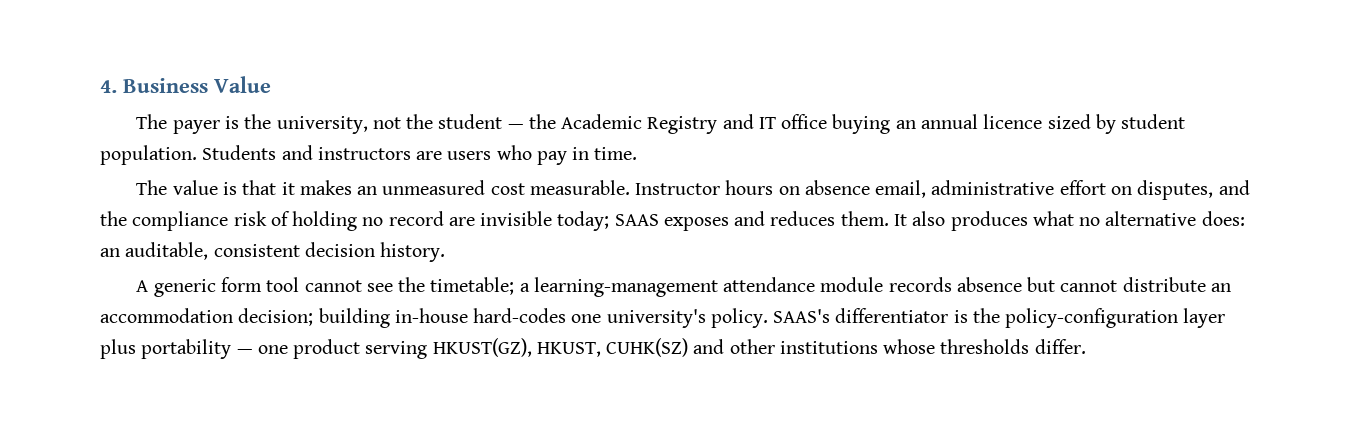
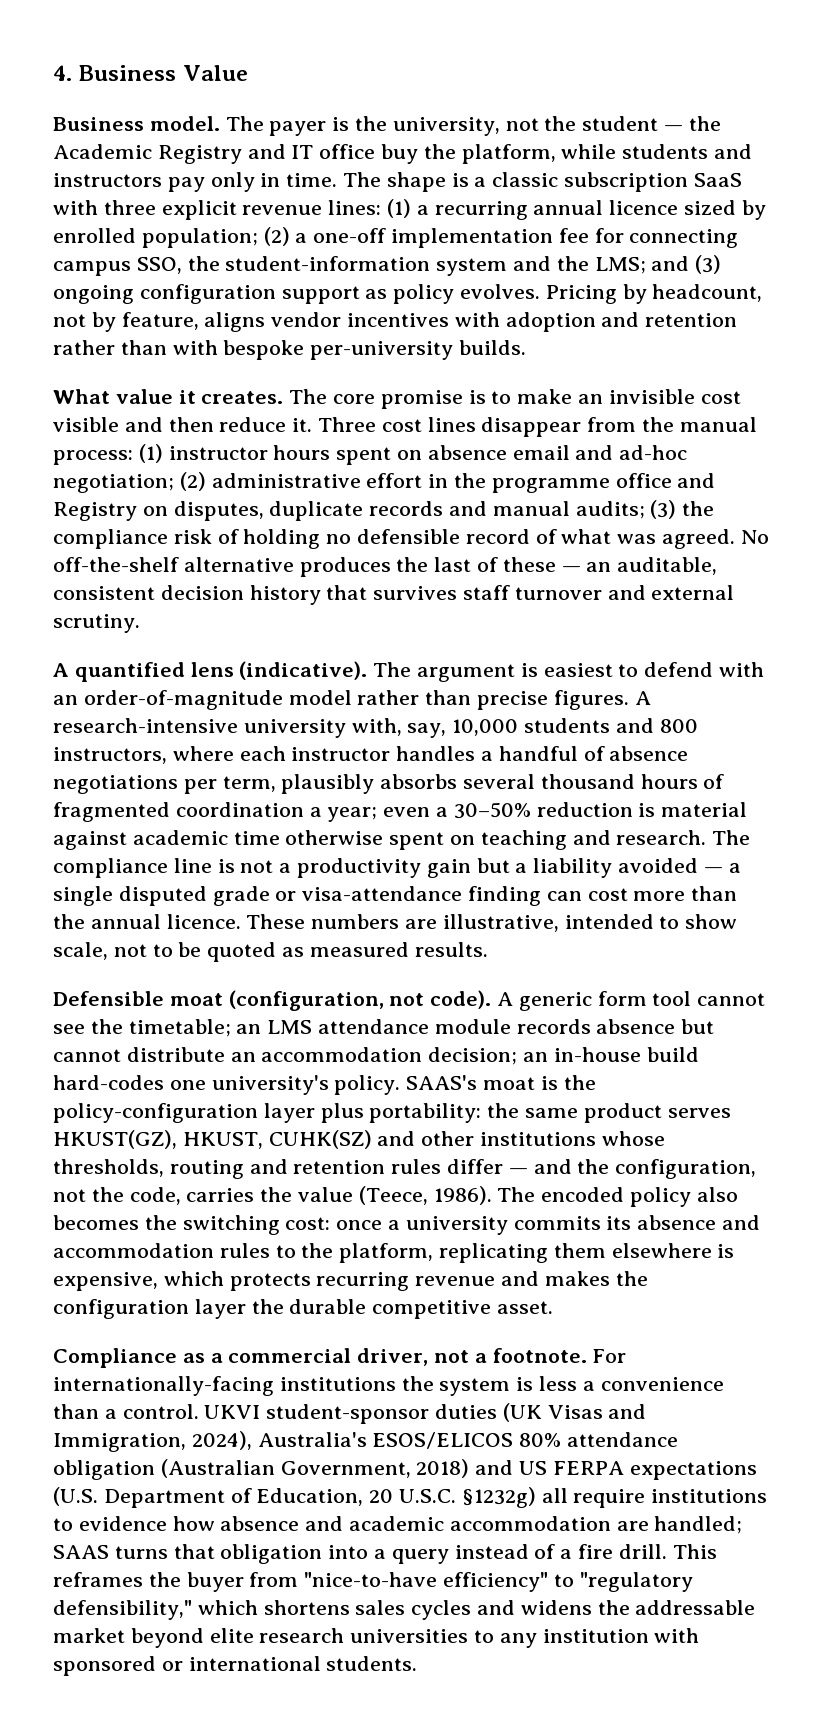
(271, 84) none -> [53,116,220,131] Business model.
[832,114,1186,134] [100,145,638,165] [136,180,1250,200] buying an annual licence sized by student population. Students and instructors are users who pay in time. // The value is that it makes an unmeasured cost measurable. Instructor hours on absence email, administrative effort on disputes, and -> [381,144,753,164] [53,172,742,192] [53,199,766,220] [53,227,739,248] [53,255,722,276] [53,284,763,304] [53,312,738,332] [53,340,527,360] [53,389,741,409] [53,417,757,437] [53,444,688,465] [53,472,716,493] [53,500,677,521] buy the platform, while students and instructors pay only in time. The shape is a classic subscription SaaS with three explicit revenue lines: (1) a recurring annual licence sized by enrolled population; (2) a one-off implementation fee for connecting campus SSO, the student-information system and the LMS; and (3) ongoing configuration support as policy evolves. Pricing by headcount, not by feature, aligns vendor incentives with adoption and retention rather than with bespoke per-university builds. // What value it creates. The core promise is to make an invisible cost visible and then reduce it. Three cost lines disappear from the manual process: (1) instructor hours spent on absence email and ad-hoc negotiation; (2) administrative effort in the programme office and Registry on disputes, duplicate records and manual audits; (3)
[388,211,1245,231] [100,242,446,262] record are invisible today; SAAS exposes and reduces them. It also produces what no alternative does: an auditable, consistent decision history. // -> [357,529,769,549] [53,557,718,577] [53,585,735,605] [53,614,140,633] [53,661,765,682] [53,690,651,710] [53,718,698,738] [53,746,689,764] [53,774,725,794] [53,802,748,822] [53,830,751,850] [53,858,741,878] [53,886,738,906] [53,914,738,932] [53,942,488,962] [53,990,492,1011] defensible record of what was agreed. No off-the-shelf alternative produces the last of these — an auditable, consistent decision history that survives staff turnover and external scrutiny. // A quantified lens (indicative). The argument is easiest to defend with an order-of-magnitude model rather than precise figures. A research-intensive university with, say, 10,000 students and 800 instructors, where each instructor handles a handful of absence negotiations per term, plausibly absorbs several thousand hours of fragmented coordination a year; even a 30–50% reduction is material against academic time otherwise spent on teaching and research. The compliance line is not a productivity gain but a liability avoided — a single disputed grade or visa-attendance finding can cost more than the annual licence. These numbers are illustrative, intended to show scale, not to be quoted as measured results. // Defensible moat (configuration, not code).
[519,277,718,297] a learning-management -> [236,1020,313,1034] an LMS
[318,308,468,328] building in-house -> [523,1047,699,1062] an in-house build
[835,308,949,323] differentiator -> [483,1077,536,1090] moat
[141,339,428,359] portability — one product serving -> [369,1103,731,1123] portability: the same product serves
[940,339,1086,354] thresholds differ. -> [53,1159,757,1179] [53,1186,738,1207] [53,1215,761,1235] [53,1243,735,1263] [53,1271,648,1291] [53,1299,554,1319] [53,1348,627,1368] [53,1376,724,1396] [53,1403,647,1424] [53,1431,679,1452] [53,1459,757,1480] [53,1487,768,1508] [53,1516,743,1534] [53,1544,717,1564] [53,1572,693,1592] [53,1600,756,1620] [53,1628,700,1648] [53,1656,418,1676] thresholds, routing and retention rules differ — and the configuration, not the code, carries the value (Teece, 1986). The encoded policy also becomes the switching cost: once a university commits its absence and accommodation rules to the platform, replicating them elsewhere is expensive, which protects recurring revenue and makes the configuration layer the durable competitive asset. // Compliance as a commercial driver, not a footnote. For internationally-facing institutions the system is less a convenience than a control. UKVI student-sponsor duties (UK Visas and Immigration, 2024), Australia's ESOS/ELICOS 80% attendance obligation (Australian Government, 2018) and US FERPA expectations (U.S. Department of Education, 20 U.S.C. §1232g) all require institutions to evidence how absence and academic accommodation are handled; SAAS turns that obligation into a query instead of a fire drill. This reframes the buyer from "nice-to-have efficiency" to "regulatory defensibility," which shortens sales cycles and widens the addressable market beyond elite research universities to any institution with sponsored or international students.

